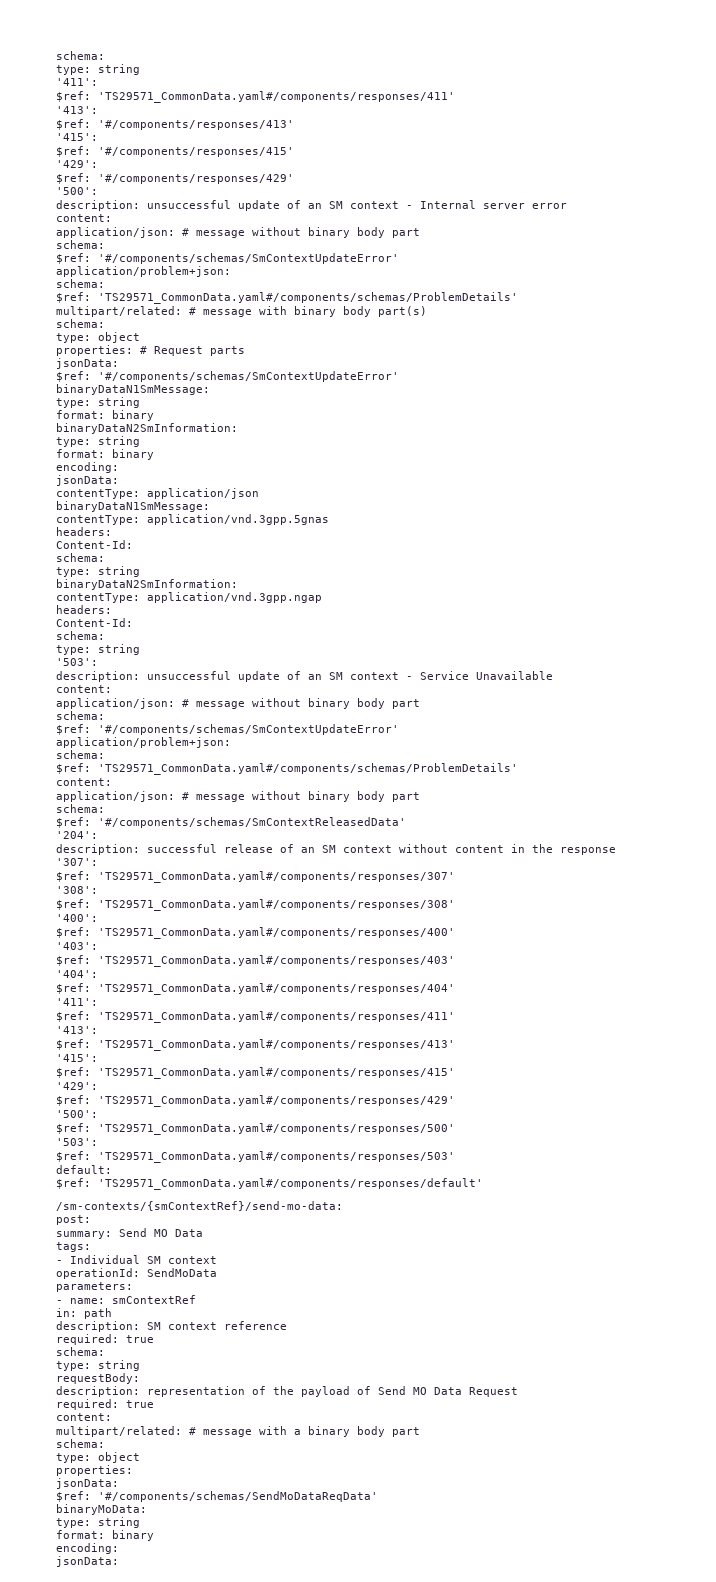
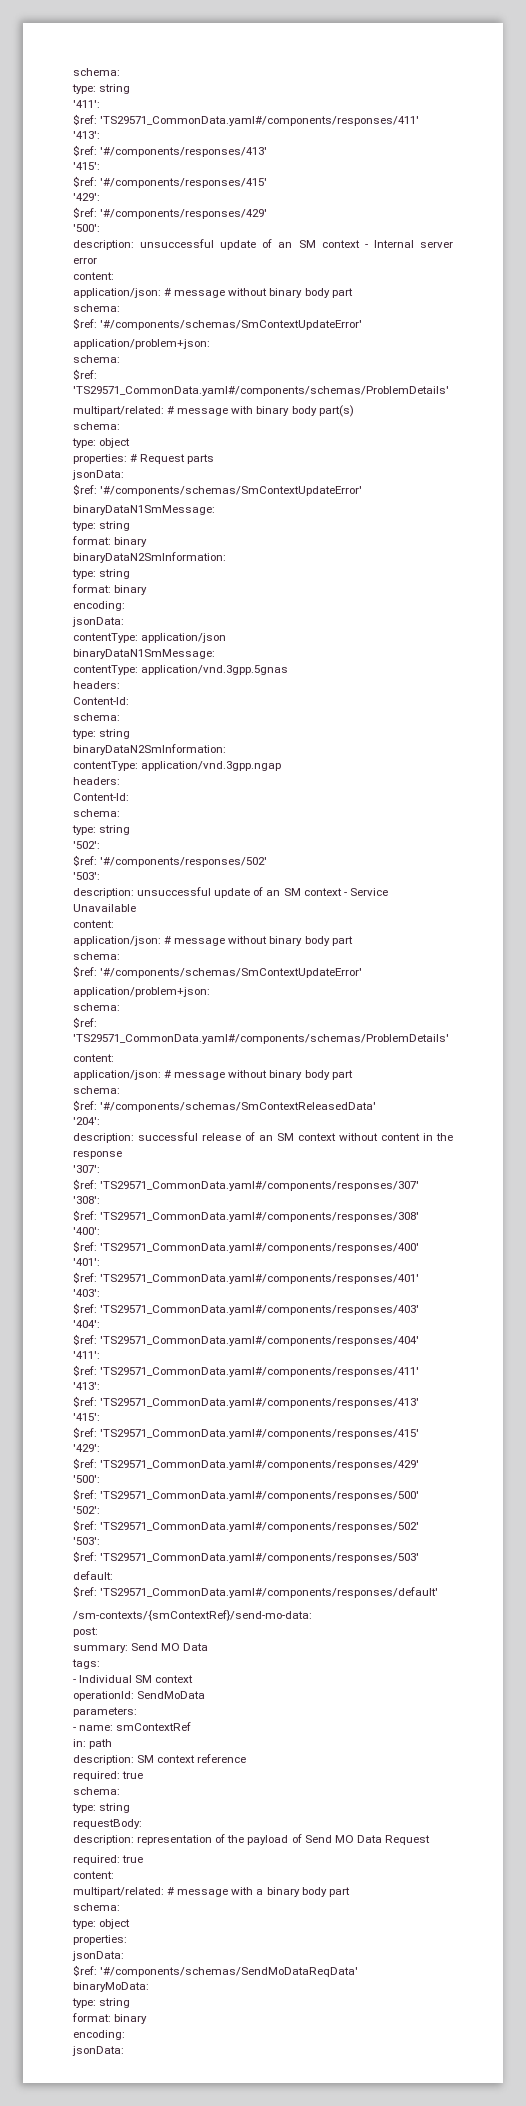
(140, 649) none -> [73,841,100,849] [73,855,268,867] // '502': // $ref: '#/components/responses/502'
(455, 933) none -> [73,1258,100,1266] [73,1272,420,1284] // '401': // $ref: 'TS29571_CommonData.yaml#/components/responses/401'
(455, 1129) none -> [73,1506,100,1514] [73,1520,420,1532] // '502': // $ref: 'TS29571_CommonData.yaml#/components/responses/502'

